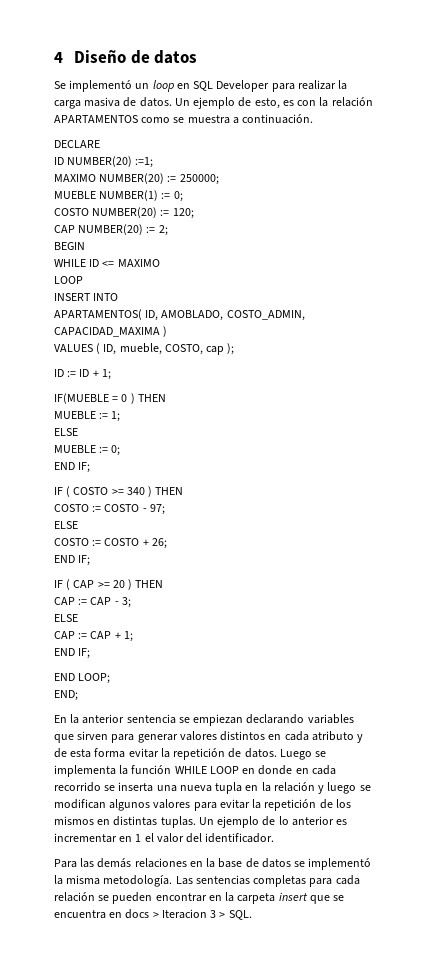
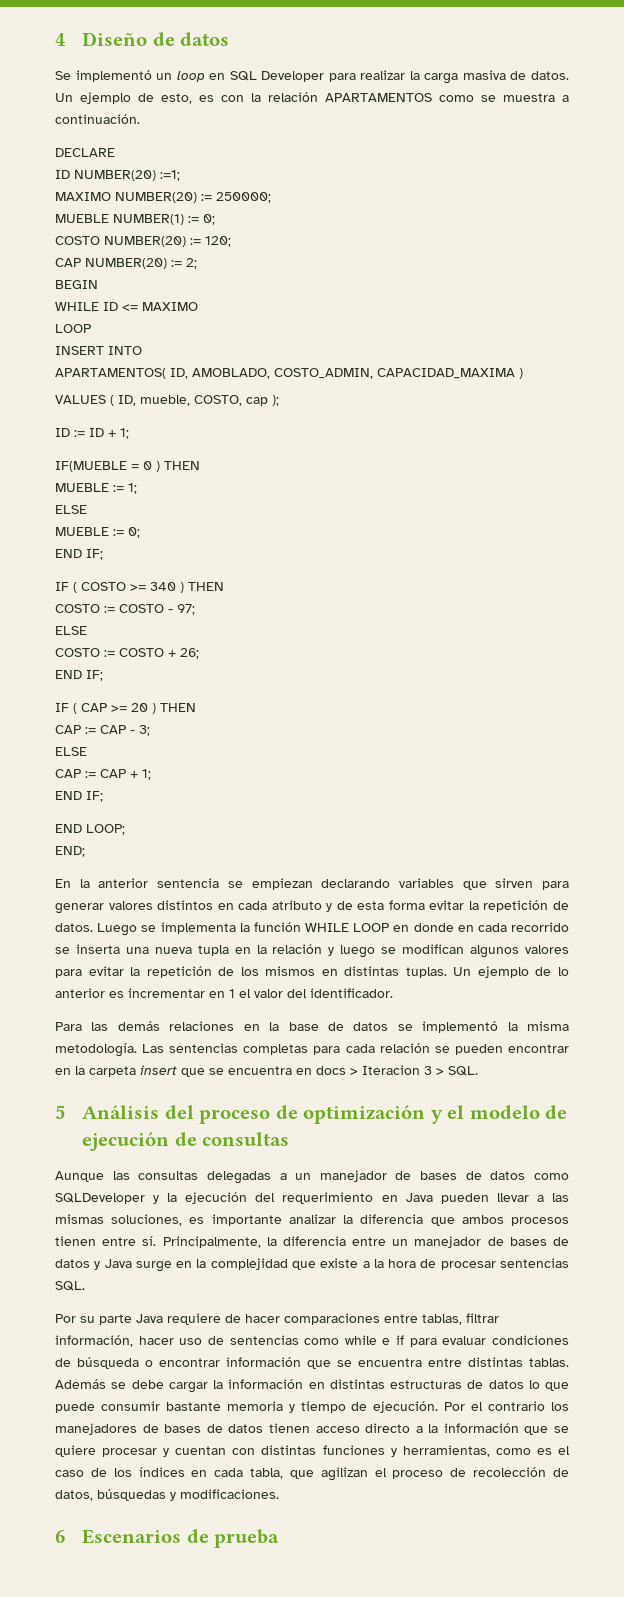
(252, 915) none -> [55,1105,568,1124] [82,1132,290,1151] [55,1170,569,1184] [55,1192,569,1204] [55,1214,569,1226] [55,1236,569,1248] [55,1258,569,1272] [55,1281,85,1291] [55,1313,499,1325] [55,1335,569,1347] [55,1357,569,1369] [55,1379,569,1393] [55,1401,570,1413] [55,1423,569,1435] [55,1445,570,1457] [55,1467,570,1481] [55,1489,279,1501] [55,1529,280,1548] // 5 Análisis del proceso de optimización y el modelo de ejecución de consultas // Aunque las consultas delegadas a un manejador de bases de datos como SQLDeveloper y la ejecución del requerimiento en Java pueden llevar a las mismas soluciones, es importante analizar la diferencia que ambos procesos tienen entre sí. Principalmente, la diferencia entre un manejador de bases de datos y Java surge en la complejidad que existe a la hora de procesar sentencias SQL. // Por su parte Java requiere de hacer comparaciones entre tablas, filtrar información, hacer uso de sentencias como while e if para evaluar condiciones de búsqueda o encontrar información que se encuentra entre distintas tablas. Además se debe cargar la información en distintas estructuras de datos lo que puede consumir bastante memoria y tiempo de ejecución. Por el contrario los manejadores de bases de datos tienen acceso directo a la información que se quiere procesar y cuentan con distintas funciones y herramientas, como es el caso de los índices en cada tabla, que agilizan el proceso de recolección de datos, búsquedas y modificaciones. // 6 Escenarios de prueba

